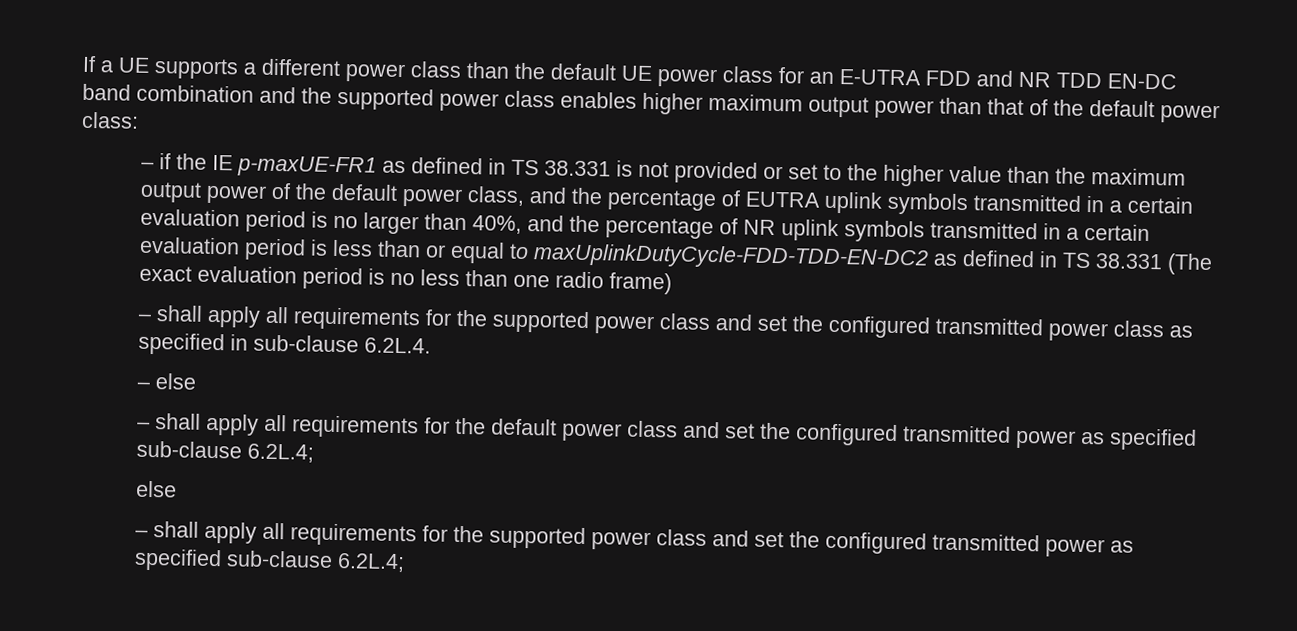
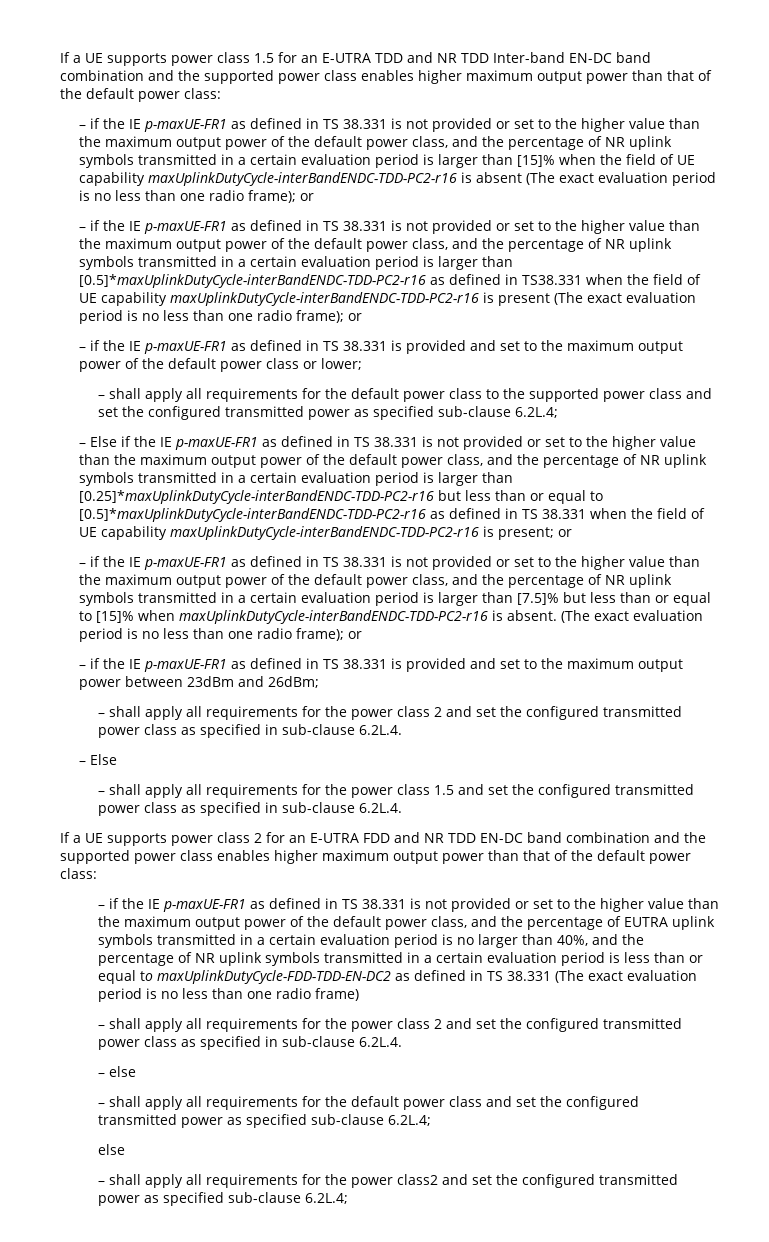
[82,55,774,88] If a UE supports a different power class than the default UE power class -> [60,52,651,66] [60,70,712,84] [60,88,221,102] [78,118,700,132] [78,136,672,150] [78,154,695,168] [78,172,716,186] [78,190,314,203] [78,220,700,234] [78,238,672,252] [78,256,513,270] [78,274,701,288] [78,292,696,306] [78,310,362,324] [78,340,683,354] [78,358,362,372] [97,388,712,402] [97,406,558,420] [78,436,696,450] [78,454,707,468] [78,472,513,486] [78,490,603,504] [78,508,705,522] [78,526,572,540] [78,556,700,570] [78,574,672,588] [78,592,711,606] [78,610,703,624] [78,628,362,642] [78,658,683,672] [78,676,319,690] [97,706,682,720] [97,724,402,738] [78,754,117,765] [97,784,694,798] [97,802,402,816] [60,832,262,846] If a UE supports power class 1.5 for an E-UTRA TDD and NR TDD Inter-band EN-DC band combination and the supported power class enables higher maximum output power than that of the default power class: // – if the IE p-maxUE-FR1 as defined in TS 38.331 is not provided or set to the higher value than the maximum output power of the default power class, and the percentage of NR uplink symbols transmitted in a certain evaluation period is larger than [15]% when the field of UE capability maxUplinkDutyCycle-interBandENDC-TDD-PC2-r16 is absent (The exact evaluation period is no less than one radio frame); or // – if the IE p-maxUE-FR1 as defined in TS 38.331 is not provided or set to the higher value than the maximum output power of the default power class, and the percentage of NR uplink symbols transmitted in a certain evaluation period is larger than [0.5]*maxUplinkDutyCycle-interBandENDC-TDD-PC2-r16 as defined in TS38.331 when the field of UE capability maxUplinkDutyCycle-interBandENDC-TDD-PC2-r16 is present (The exact evaluation period is no less than one radio frame); or // – if the IE p-maxUE-FR1 as defined in TS 38.331 is provided and set to the maximum output power of the default power class or lower; // – shall apply all requirements for the default power class to the supported power class and set the configured transmitted power as specified sub-clause 6.2L.4; // – Else if the IE p-maxUE-FR1 as defined in TS 38.331 is not provided or set to the higher value than the maximum output power of the default power class, and the percentage of NR uplink symbols transmitted in a certain evaluation period is larger than [0.25]*maxUplinkDutyCycle-interBandENDC-TDD-PC2-r16 but less than or equal to [0.5]*maxUplinkDutyCycle-interBandENDC-TDD-PC2-r16 as defined in TS 38.331 when the field of UE capability maxUplinkDutyCycle-interBandENDC-TDD-PC2-r16 is present; or // – if the IE p-maxUE-FR1 as defined in TS 38.331 is not provided or set to the higher value than the maximum output power of the default power class, and the percentage of NR uplink symbols transmitted in a certain evaluation period is larger than [7.5]% but less than or equal to [15]% when maxUplinkDutyCycle-interBandENDC-TDD-PC2-r16 is absent. (The exact evaluation period is no less than one radio frame); or // – if the IE p-maxUE-FR1 as defined in TS 38.331 is provided and set to the maximum output power between 23dBm and 26dBm; // – shall apply all requirements for the power class 2 and set the configured transmitted power class as specified in sub-clause 6.2L.4. // – Else // – shall apply all requirements for the power class 1.5 and set the configured transmitted power class as specified in sub-clause 6.2L.4. // If a UE supports power class 2
[492,310,712,335] supported power class -> [350,1018,442,1032] power class 2
[489,526,708,551] supported power class -> [350,1174,438,1188] power class2

